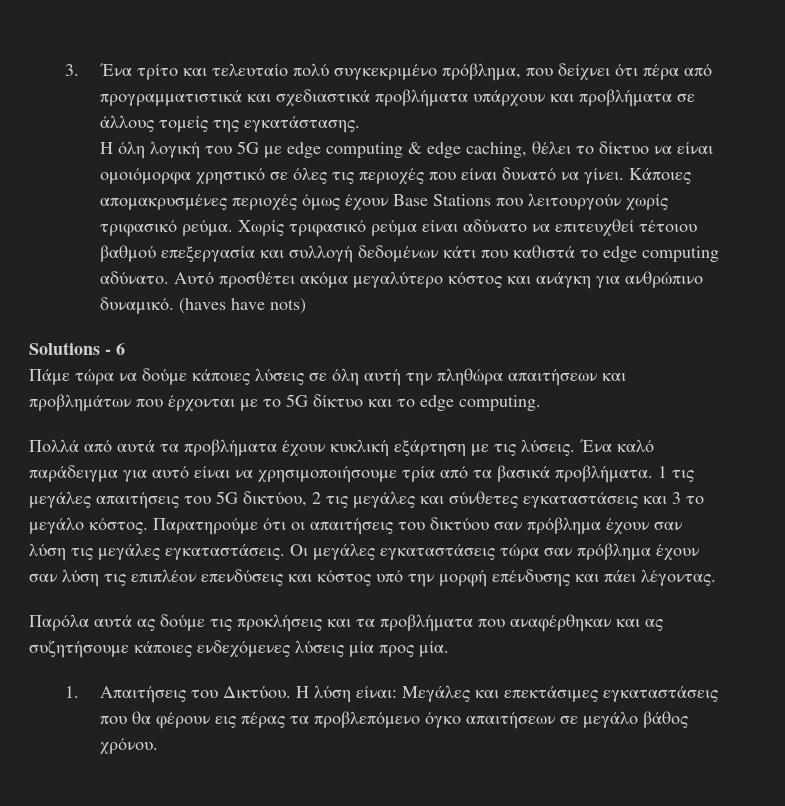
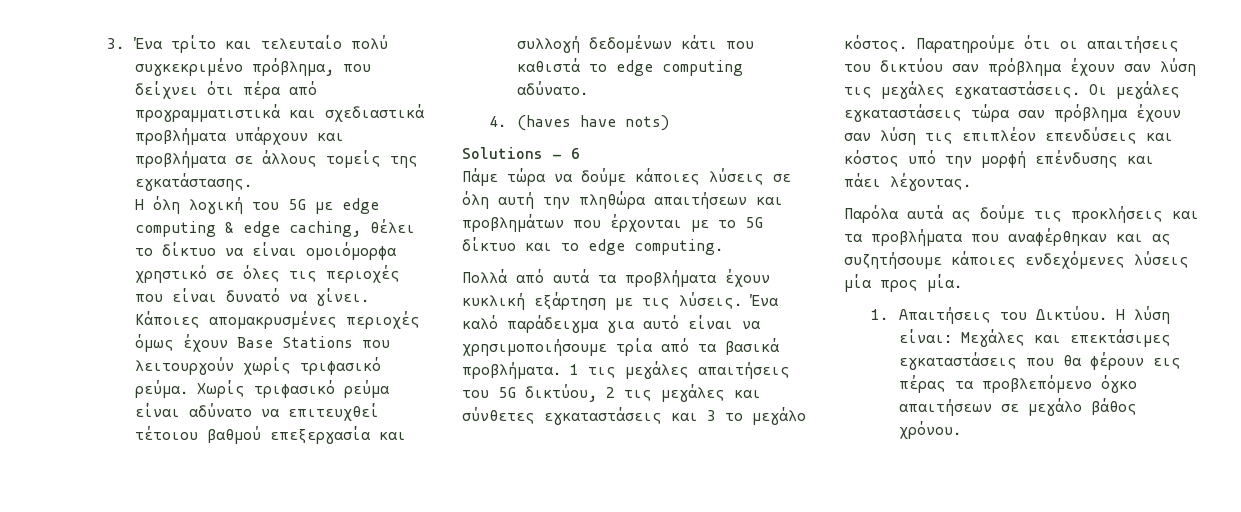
[174,271,704,289] [100,297,175,314] Αυτό προσθέτει ακόμα μεγαλύτερο κόστος και ανάγκη για ανθρώπινο δυναμικό. -> [489,116,507,127] // 4.

